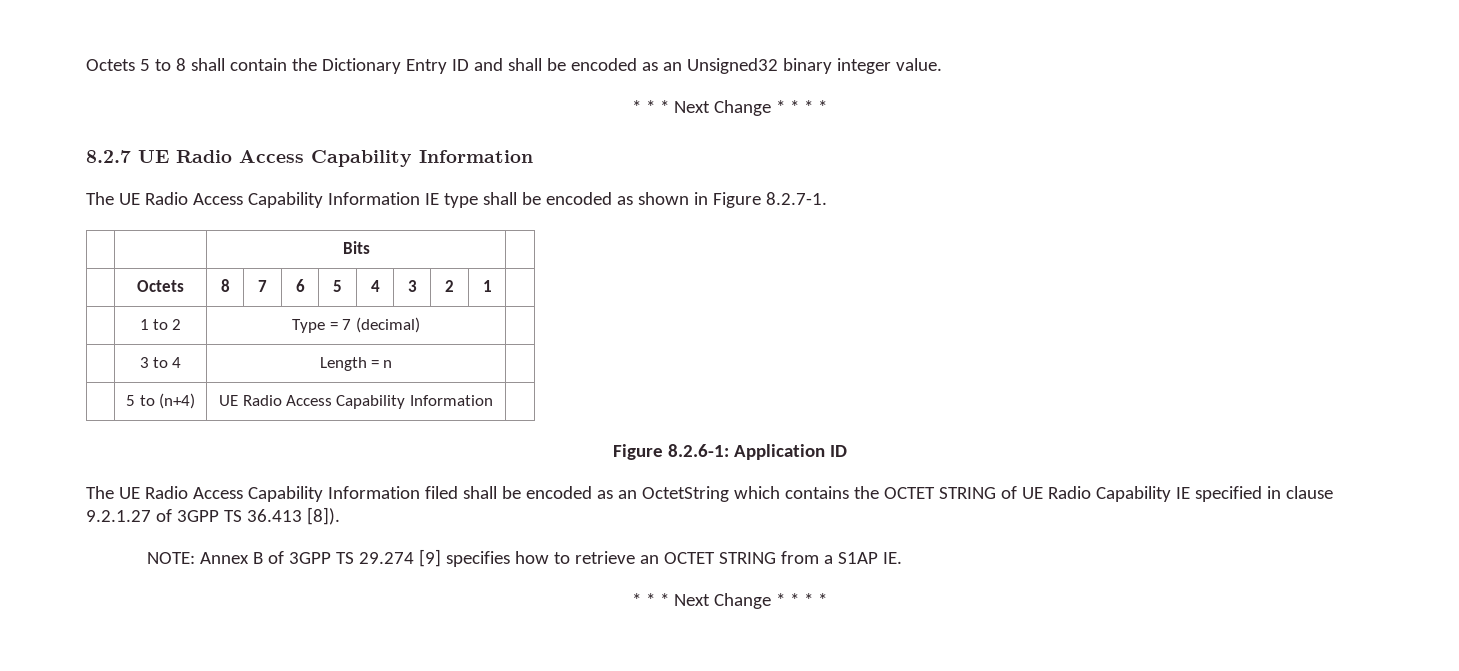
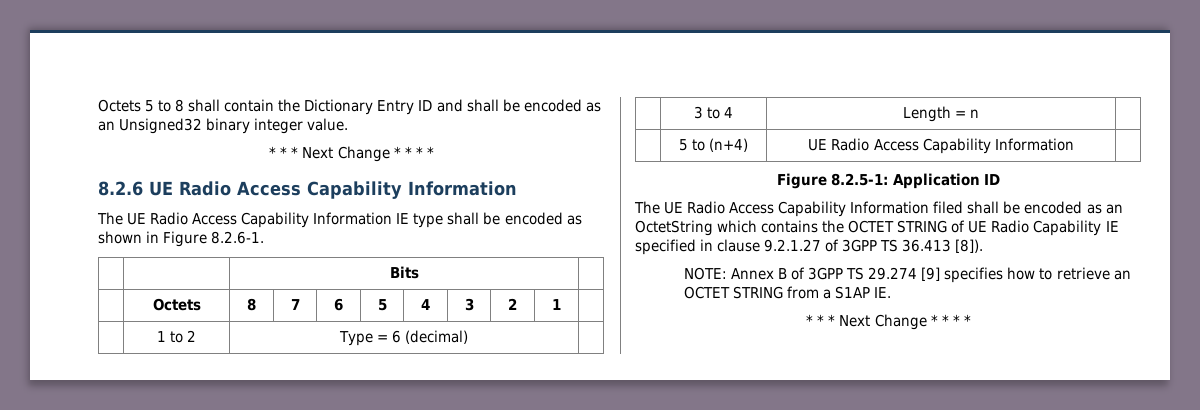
[86,150,131,163] 8.2.7 -> [98,181,143,196] 8.2.6
[765,192,827,205] 8.2.7-1. -> [211,231,265,244] 8.2.6-1.
[342,319,352,330] 7 -> [392,330,402,343] 6
[667,444,729,457] 8.2.6-1: -> [831,173,889,186] 8.2.5-1:

